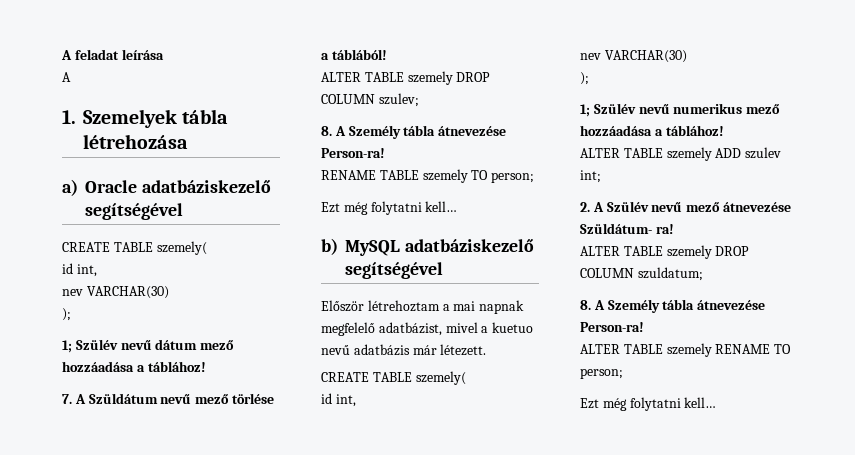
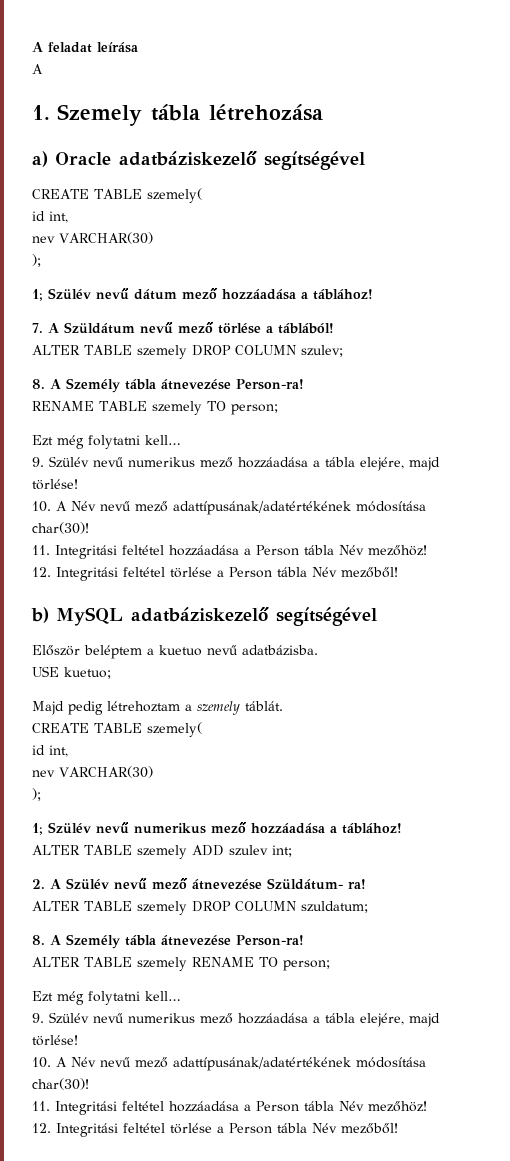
[83,109,177,128] Szemelyek -> [57,104,142,126] Szemely
(458, 206) none -> [32,456,440,471] [32,479,78,490] [32,501,426,515] [32,522,89,534] [32,545,427,559] [32,567,398,581] // 9. Szülév nevű numerikus mező hozzáadása a tábla elejére, majd törlése! // 10. A Név nevű mező adattípusának/adatértékének módosítása char(30)! // 11. Integritási feltétel hozzáadása a Person tábla Név mezőhöz! // 12. Integritási feltétel törlése a Person tábla Név mezőből!
[367,300,525,314] [321,322,534,336] [321,344,487,356] létrehoztam a mai napnak megfelelő adatbázist, mivel a kuetuo nevű adatbázis már létezett. -> [84,645,318,659] [32,666,111,679] [32,701,283,715] beléptem a kuetuo nevű adatbázisba. // USE kuetuo; // Majd pedig létrehoztam a szemely táblát.
(717, 402) none -> [32,1012,440,1027] [32,1035,78,1046] [32,1057,426,1071] [32,1078,89,1090] [32,1101,427,1115] [32,1123,398,1137] // 9. Szülév nevű numerikus mező hozzáadása a tábla elejére, majd törlése! // 10. A Név nevű mező adattípusának/adatértékének módosítása char(30)! // 11. Integritási feltétel hozzáadása a Person tábla Név mezőhöz! // 12. Integritási feltétel törlése a Person tábla Név mezőből!

